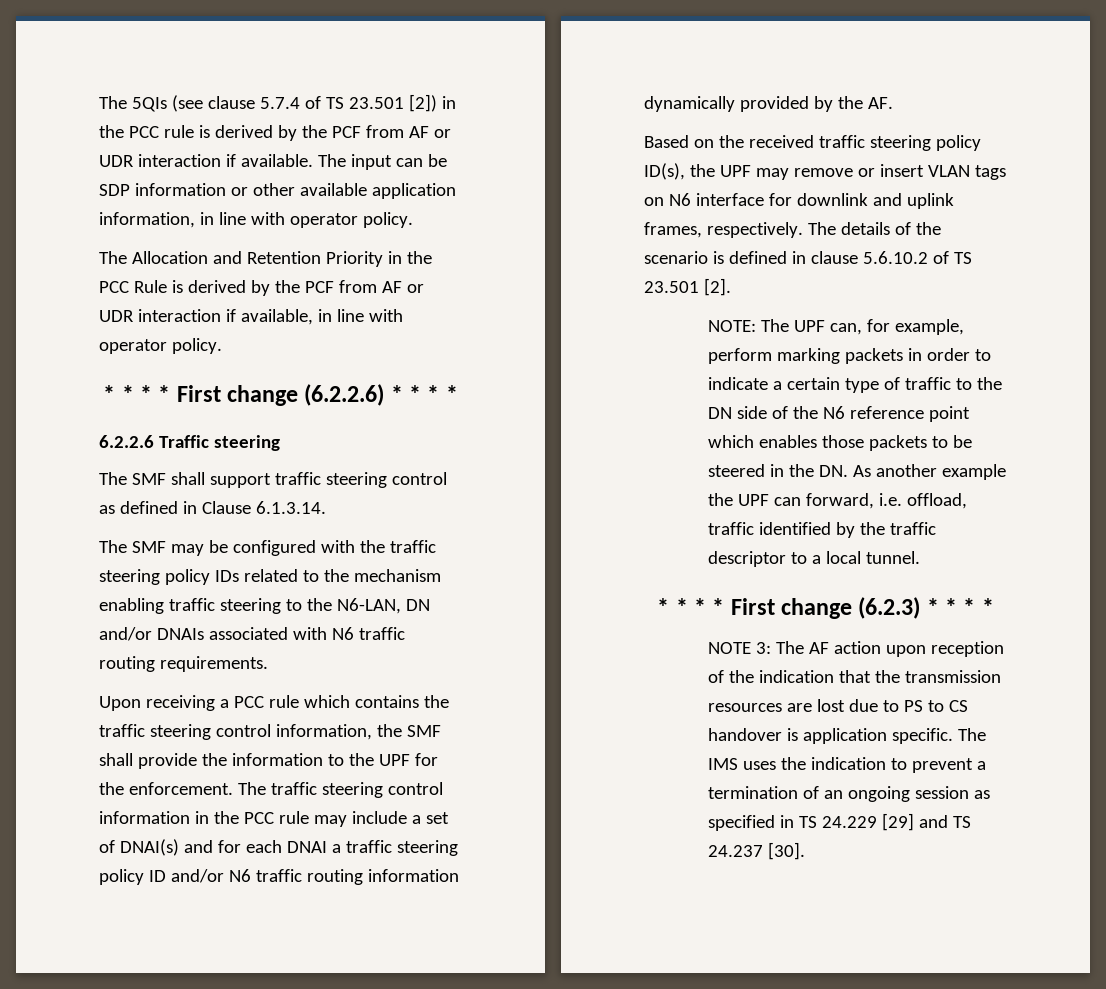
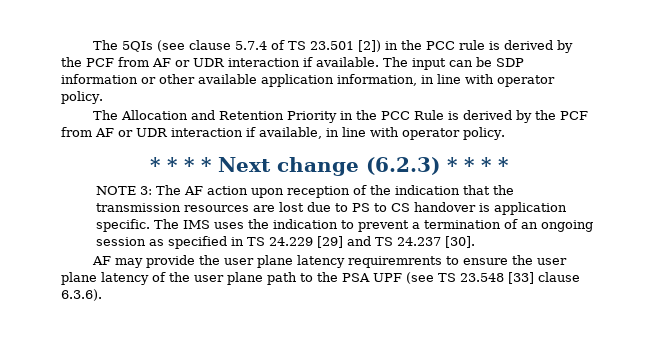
[176,384,458,406] [99,435,280,451] [99,472,447,488] [99,501,326,514] [99,540,436,556] [99,569,441,585] [99,598,430,614] [99,627,405,641] [99,656,268,672] [99,695,449,711] [99,724,441,740] [99,753,438,769] [99,782,443,798] [99,811,449,827] [99,839,458,856] [99,869,459,885] [644,96,893,112] [644,135,981,151] [644,163,1006,180] [644,193,954,209] [644,222,941,238] [644,251,972,264] [644,278,731,296] [708,319,965,335] [708,348,992,364] [708,377,1003,393] [708,406,971,422] [708,435,973,451] [708,464,1007,480] [708,493,968,509] [708,522,937,538] [708,551,921,567] [657,598,775,615] First change (6.2.2.6) * * * * // 6.2.2.6 Traffic steering // The SMF shall support traffic steering control as defined in Clause 6.1.3.14. // The SMF may be configured with the traffic steering policy IDs related to the mechanism enabling traffic steering to the N6-LAN, DN and/or DNAIs associated with N6 traffic routing requirements. // Upon receiving a PCC rule which contains the traffic steering control information, the SMF shall provide the information to the UPF for the enforcement. The traffic steering control information in the PCC rule may include a set of DNAI(s) and for each DNAI a traffic steering policy ID and/or N6 traffic routing information dynamically provided by the AF. // Based on the received traffic steering policy ID(s), the UPF may remove or insert VLAN tags on N6 interface for downlink and uplink frames, respectively. The details of the scenario is defined in clause 5.6.10.2 of TS 23.501 [2]. // NOTE: The UPF can, for example, perform marking packets in order to indicate a certain type of traffic to the DN side of the N6 reference point which enables those packets to be steered in the DN. As another example the UPF can forward, i.e. offload, traffic identified by the traffic descriptor to a local tunnel. // * * * * First -> [217,157,271,172] Next
(806, 851) none -> [91,255,567,268] [61,272,580,285] [61,289,102,301] // AF may provide the user plane latency requiremrents to ensure the user plane latency of the user plane path to the PSA UPF (see TS 23.548 [33] clause 6.3.6).

